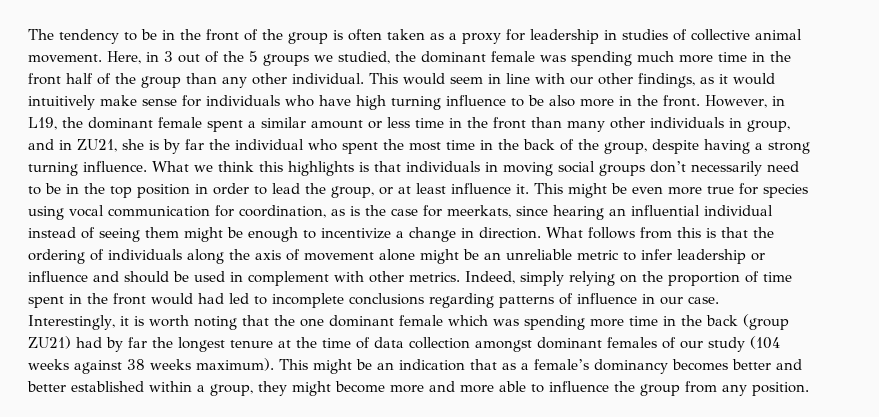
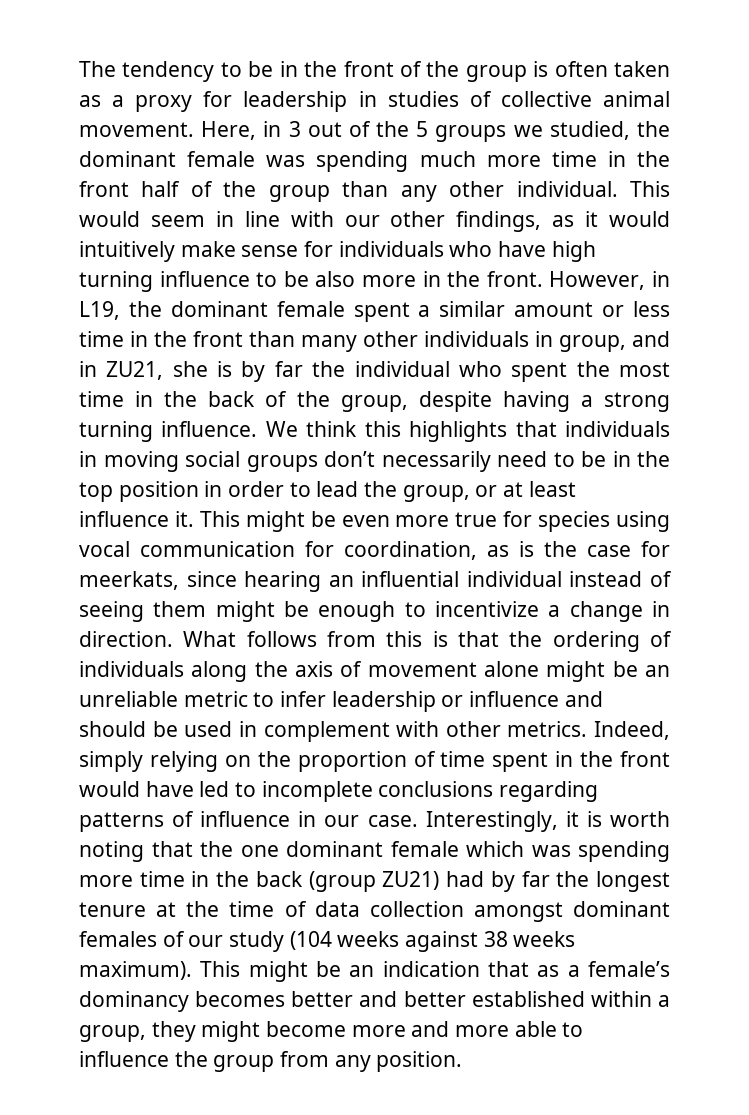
[152,161,213,172] What we -> [265,421,298,437] We
[359,162,369,172] is -> (508, 431) none
[198,293,224,304] had -> [145,781,194,797] have

